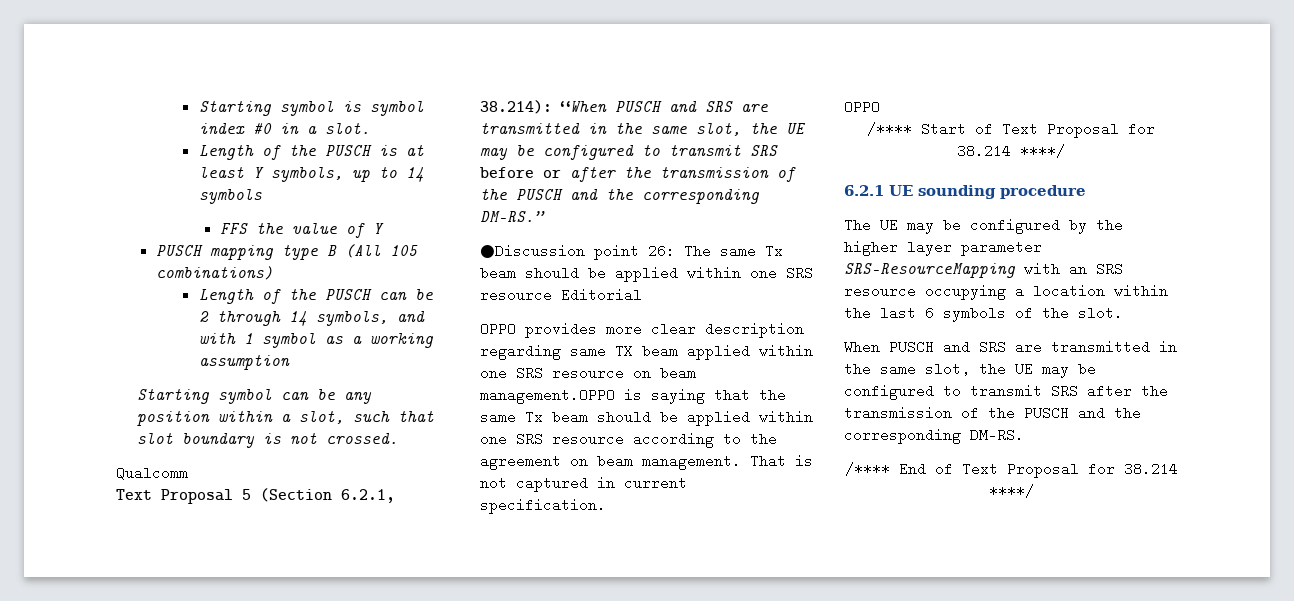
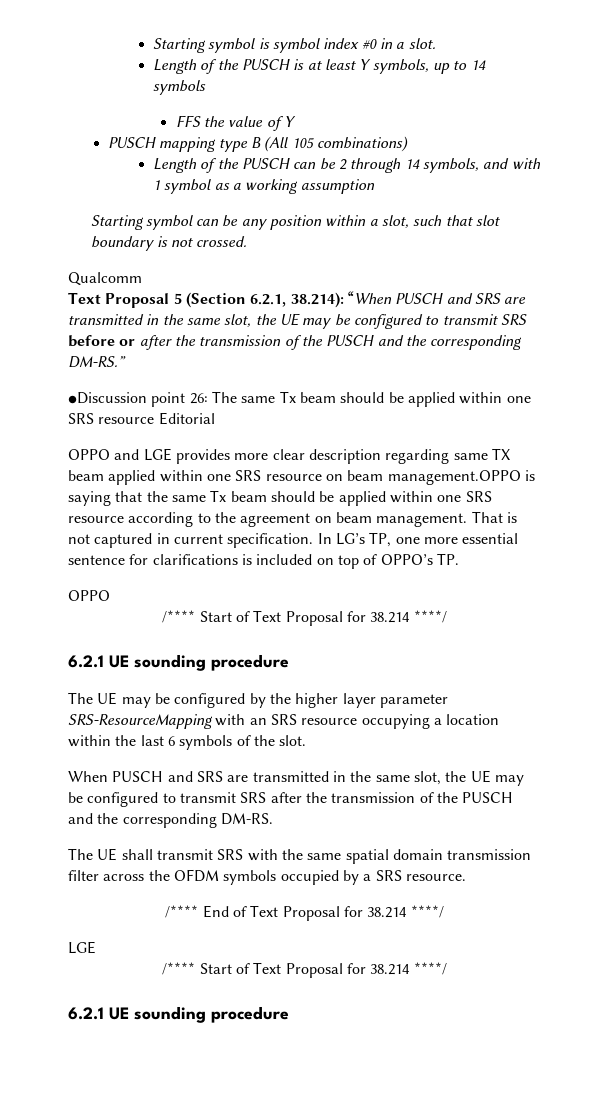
(516, 329) none -> [114,448,172,461] and LGE
(606, 506) none -> [317,532,519,547] [68,553,459,569] In LG’s TP, one more essential sentence for clarifications is included on top of OPPO’s TP.
(1024, 435) none -> [68,848,532,864] [68,869,466,885] // The UE shall transmit SRS with the same spatial domain transmission filter across the OFDM symbols occupied by a SRS resource.
(1034, 491) none -> [68,941,96,954] [162,962,447,978] [68,1006,289,1023] // LGE // /**** Start of Text Proposal for 38.214 ****/ // 6.2.1 UE sounding procedure

